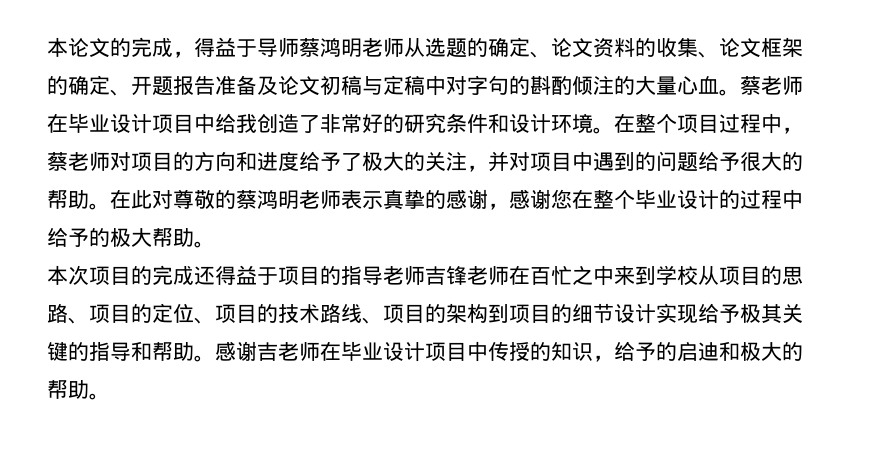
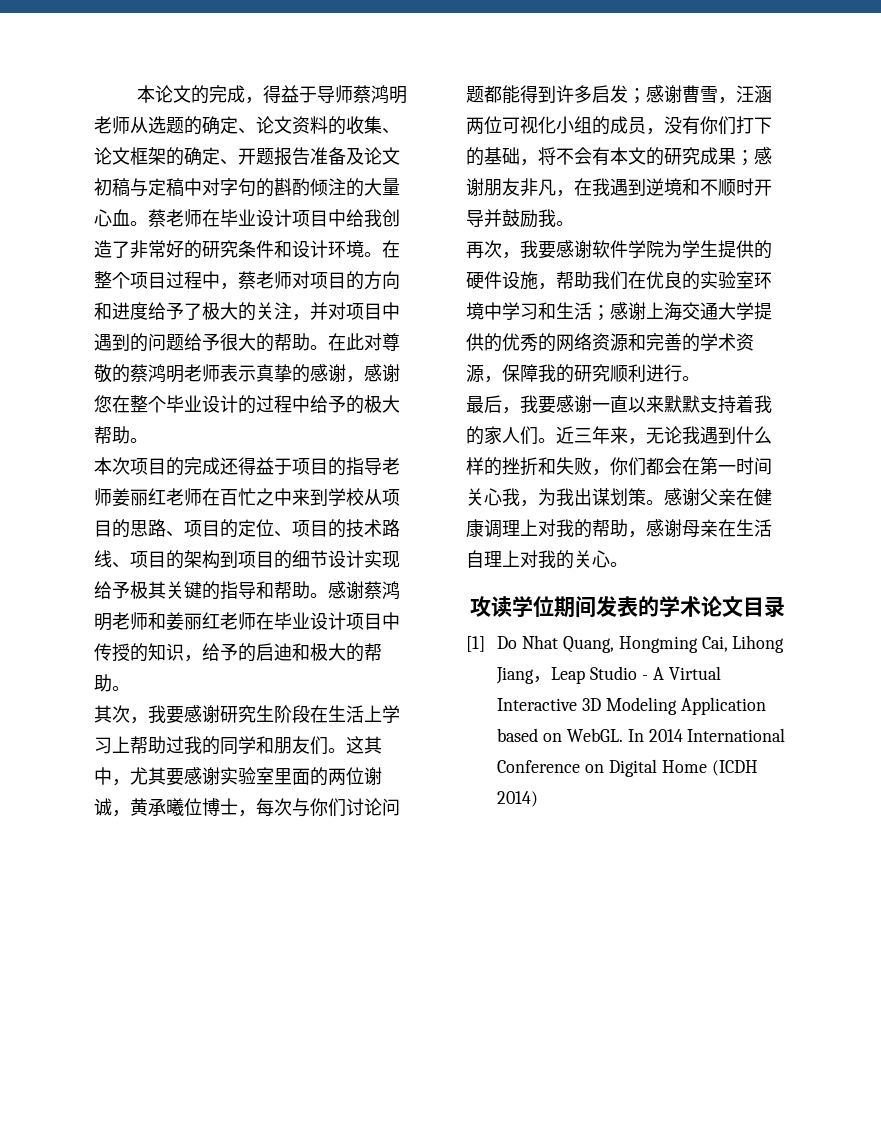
[425,266,467,285] 吉锋 -> [112,488,166,506] 姜丽红
[257,342,278,361] 吉 -> [364,581,400,600] [94,612,220,631] 蔡鸿明老师和姜丽红
(110, 396) none -> [94,705,400,724] [94,736,382,755] [94,767,382,786] [94,798,400,817] [466,85,772,104] [466,116,772,135] [466,147,772,166] [466,178,772,197] [466,209,574,228] [466,240,772,259] [466,271,772,290] [466,302,772,321] [466,333,754,352] [466,364,700,383] [466,395,772,414] [466,426,772,445] [466,457,772,476] [466,488,772,507] [466,519,772,538] [466,550,628,569] [469,596,785,618] [466,635,785,653] [496,666,721,684] [497,697,766,715] [497,728,786,742] [497,759,758,777] [497,791,539,807] // 其次，我要感谢研究生阶段在生活上学习上帮助过我的同学和朋友们。这其中，尤其要感谢实验室里面的两位谢诚，黄承曦位博士，每次与你们讨论问题都能得到许多启发；感谢曹雪，汪涵两位可视化小组的成员，没有你们打下的基础，将不会有本文的研究成果；感谢朋友非凡，在我遇到逆境和不顺时开导并鼓励我。 // 再次，我要感谢软件学院为学生提供的硬件设施，帮助我们在优良的实验室环境中学习和生活；感谢上海交通大学提供的优秀的网络资源和完善的学术资源，保障我的研究顺利进行。 // 最后，我要感谢一直以来默默支持着我的家人们。近三年来，无论我遇到什么样的挫折和失败，你们都会在第一时间关心我，为我出谋划策。感谢父亲在健康调理上对我的帮助，感谢母亲在生活自理上对我的关心。 // 攻读学位期间发表的学术论文目录 // [1] Do Nhat Quang, Hongming Cai, Lihong Jiang，Leap Studio - A Virtual Interactive 3D Modeling Application based on WebGL. In 2014 International Conference on Digital Home (ICDH 2014)

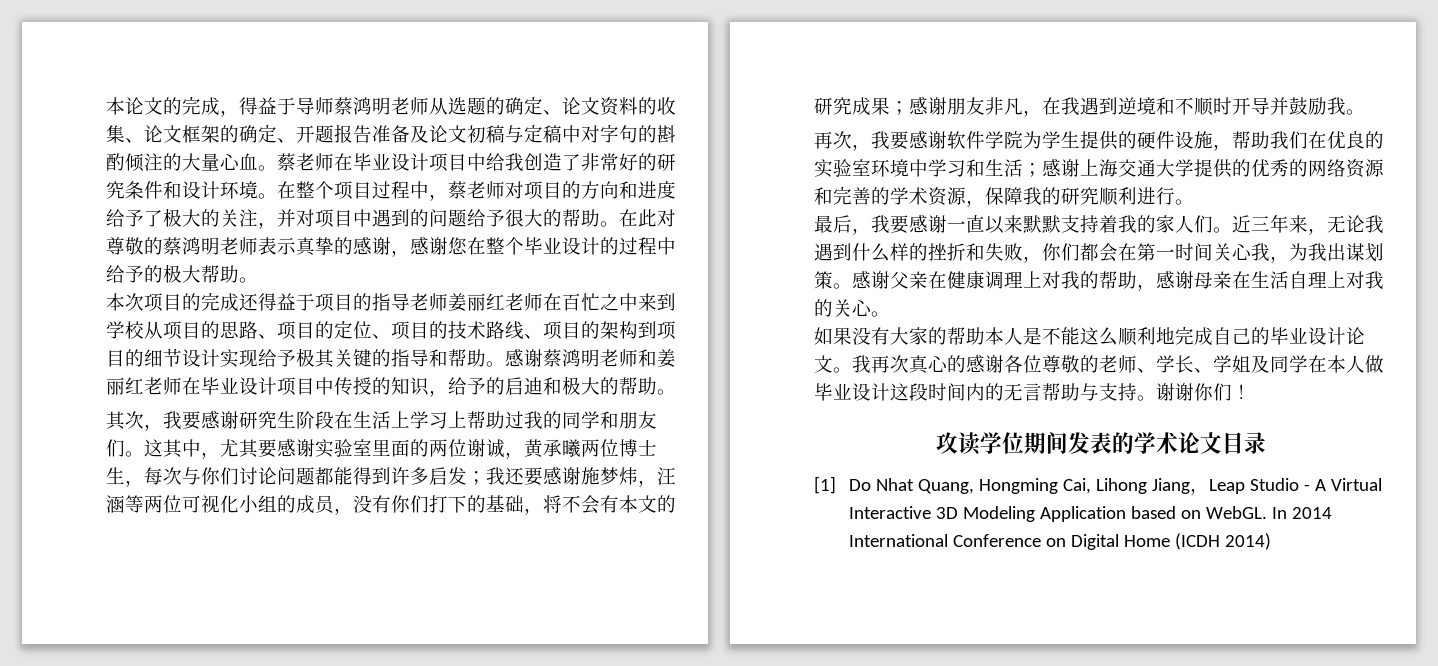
[184,798,238,816] 位博士 -> [581,439,657,457] [106,467,125,484] 两位博士生
[646,85,772,104] 感谢曹雪，汪涵 -> [486,467,676,487] [106,495,144,513] 我还要感谢施梦炜，汪涵等
(628, 564) none -> [814,326,1365,346] [814,355,1384,374] [814,383,1251,401] // 如果没有大家的帮助本人是不能这么顺利地完成自己的毕业设计论文。我再次真心的感谢各位尊敬的老师、学长、学姐及同学在本人做毕业设计这段时间内的无言帮助与支持。谢谢你们！

